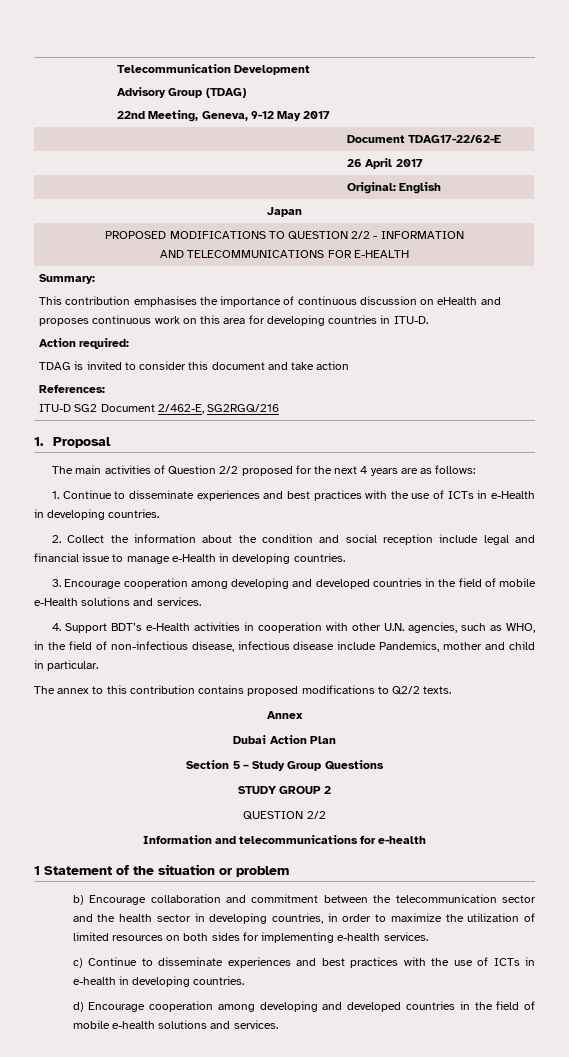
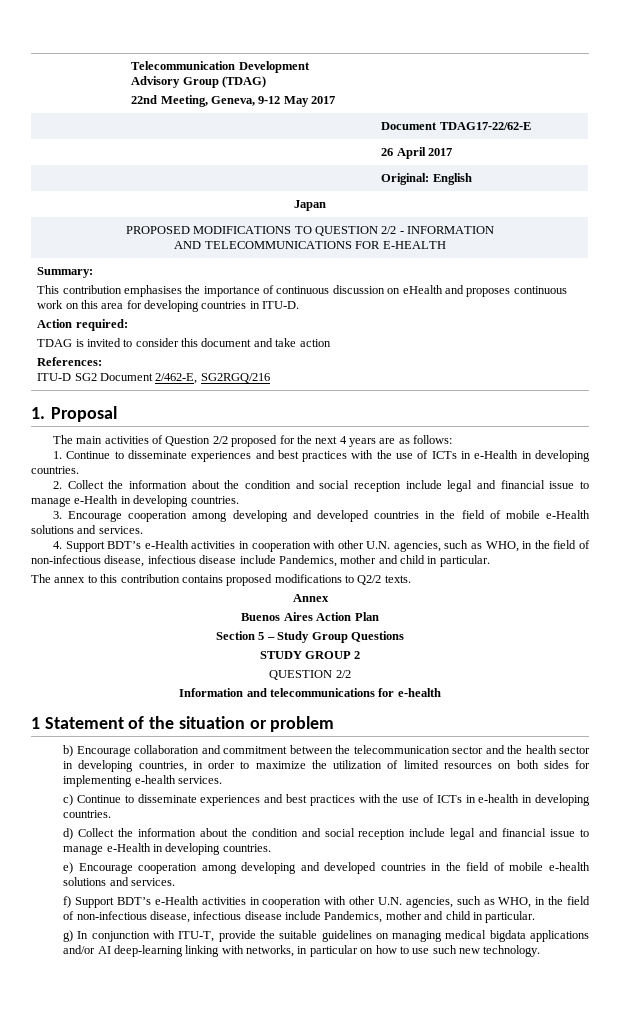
[233,735,267,744] Dubai -> [241,612,313,621] Buenos Aires
(84, 1007) none -> [78,828,590,840] [63,843,271,855] [63,862,74,874] Collect the information about the condition and social reception include legal and financial issue to manage e-Health in developing countries. // e)
(278, 1024) none -> [63,896,590,908] [63,911,536,923] [63,930,589,942] [63,945,541,957] // f) Support BDT’s e-Health activities in cooperation with other U.N. agencies, such as WHO, in the field of non-infectious disease, infectious disease include Pandemics, mother and child in particular. // g) In conjunction with ITU-T, provide the suitable guidelines on managing medical bigdata applications and/or AI deep-learning linking with networks, in particular on how to use such new technology.

